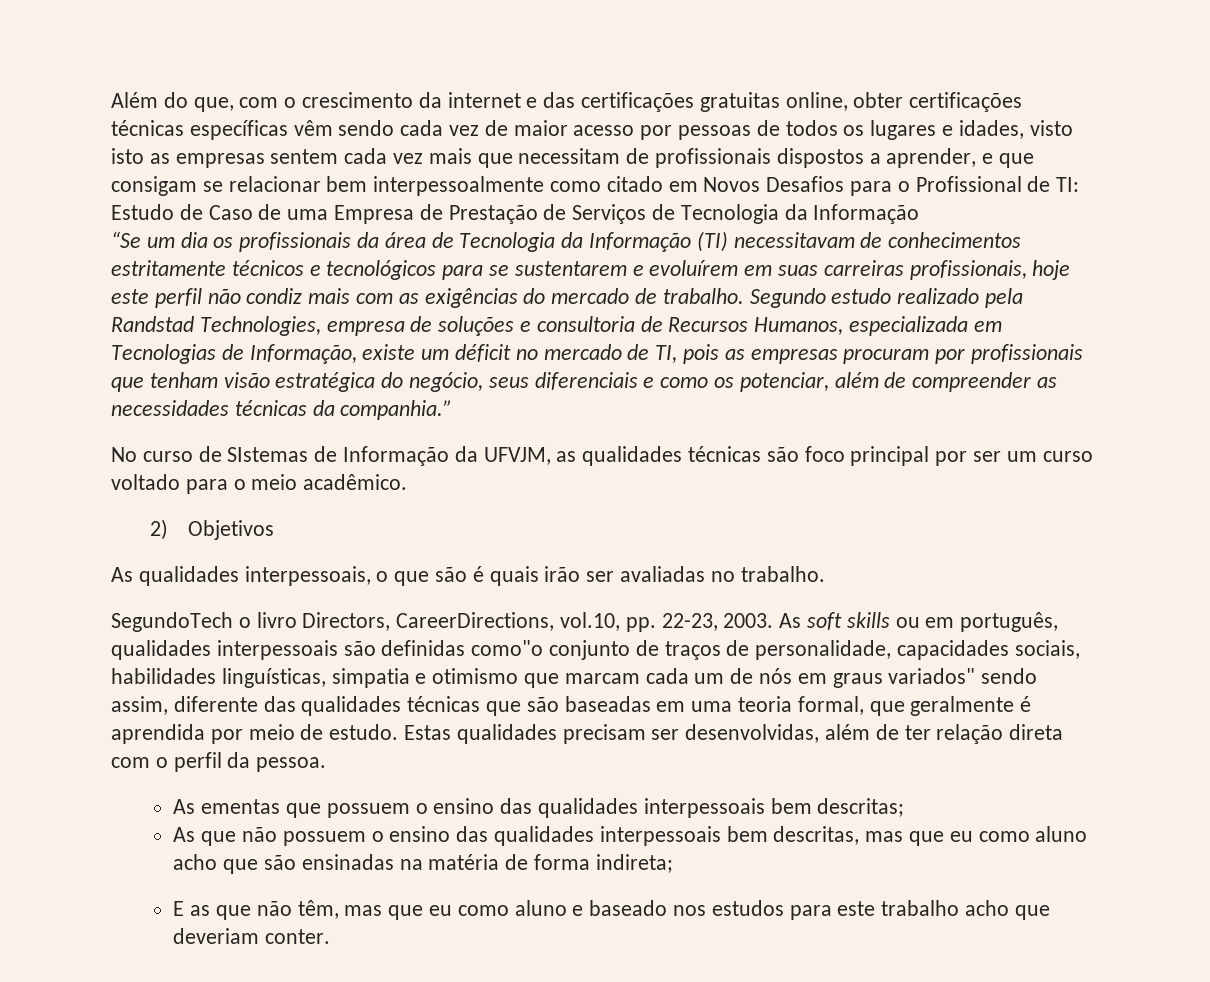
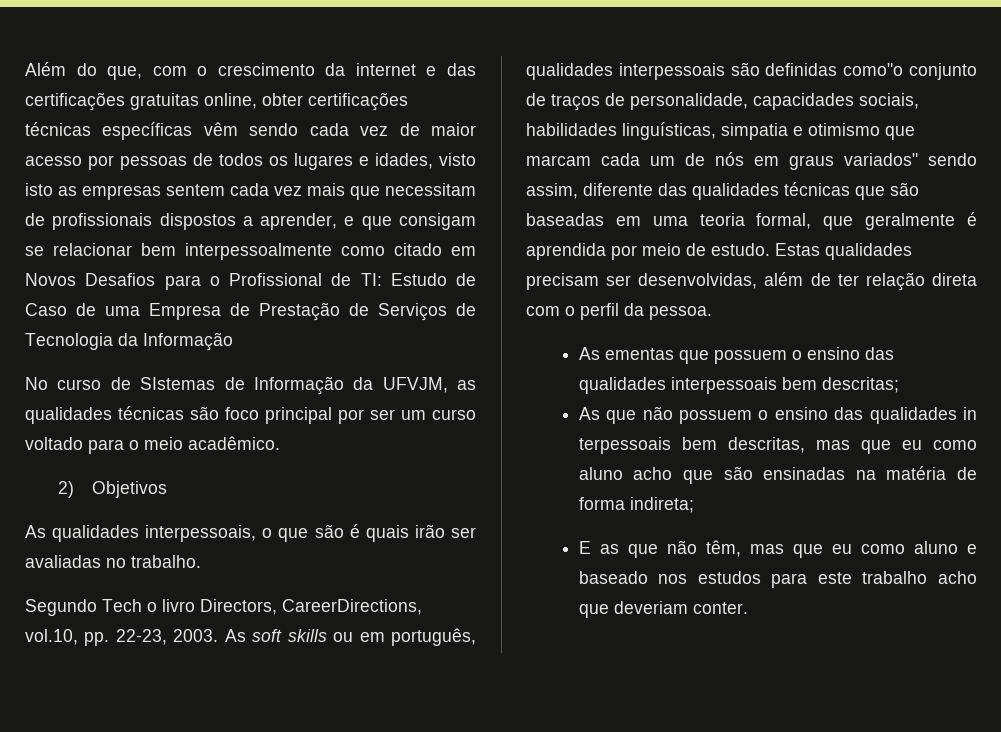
[111,231,1022,252] [111,260,1071,280] [111,288,1024,308] [111,316,1002,336] [111,344,1084,364] [111,372,1058,392] [111,400,453,420] // “Se um dia os profissionais da área de Tecnologia da Informação (TI) necessitavam de conhecimentos estritamente técnicos e tecnológicos para se sustentarem e evoluírem em suas carreiras profissionais, hoje este perfil não condiz mais com as exigências do mercado de trabalho. Segundo estudo realizado pela Randstad Technologies, empresa de soluções e consultoria de Recursos Humanos, especializada em Tecnologias de Informação, existe um déficit no mercado de TI, pois as empresas procuram por profissionais que tenham visão estratégica do negócio, seus diferenciais e como os potenciar, além de compreender as necessidades técnicas da companhia.” -> (233, 341) none
[111,612,233,632] SegundoTech -> [25,599,142,616] Segundo Tech
[599,826,721,846] interpessoais -> [963,407,977,420] [578,437,671,454] in terpessoais

